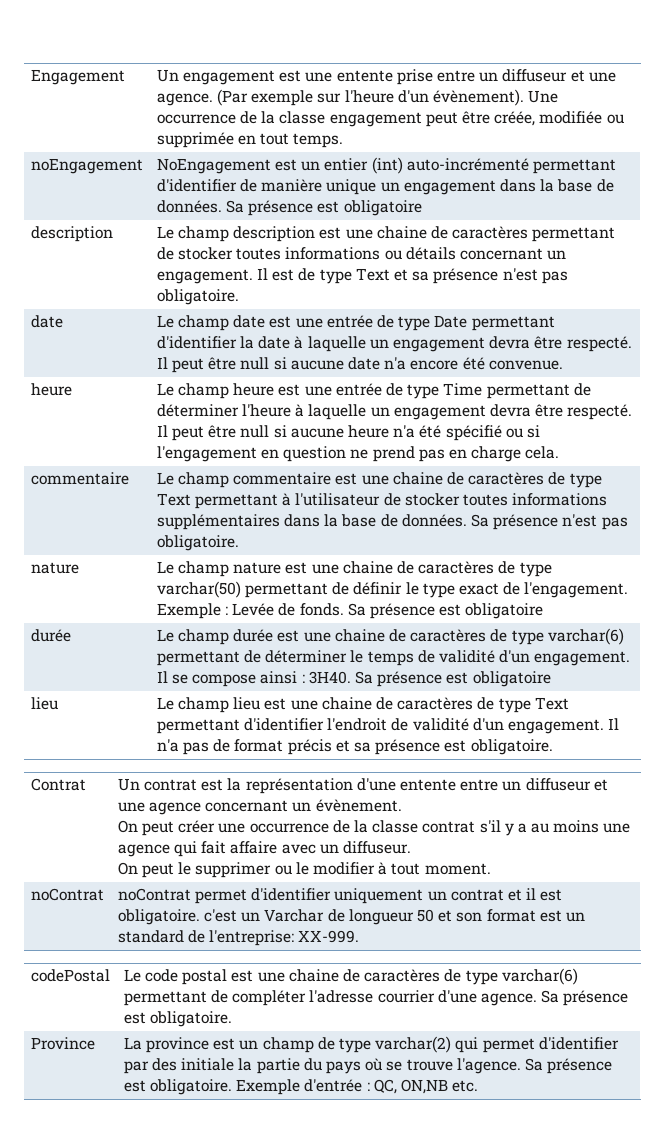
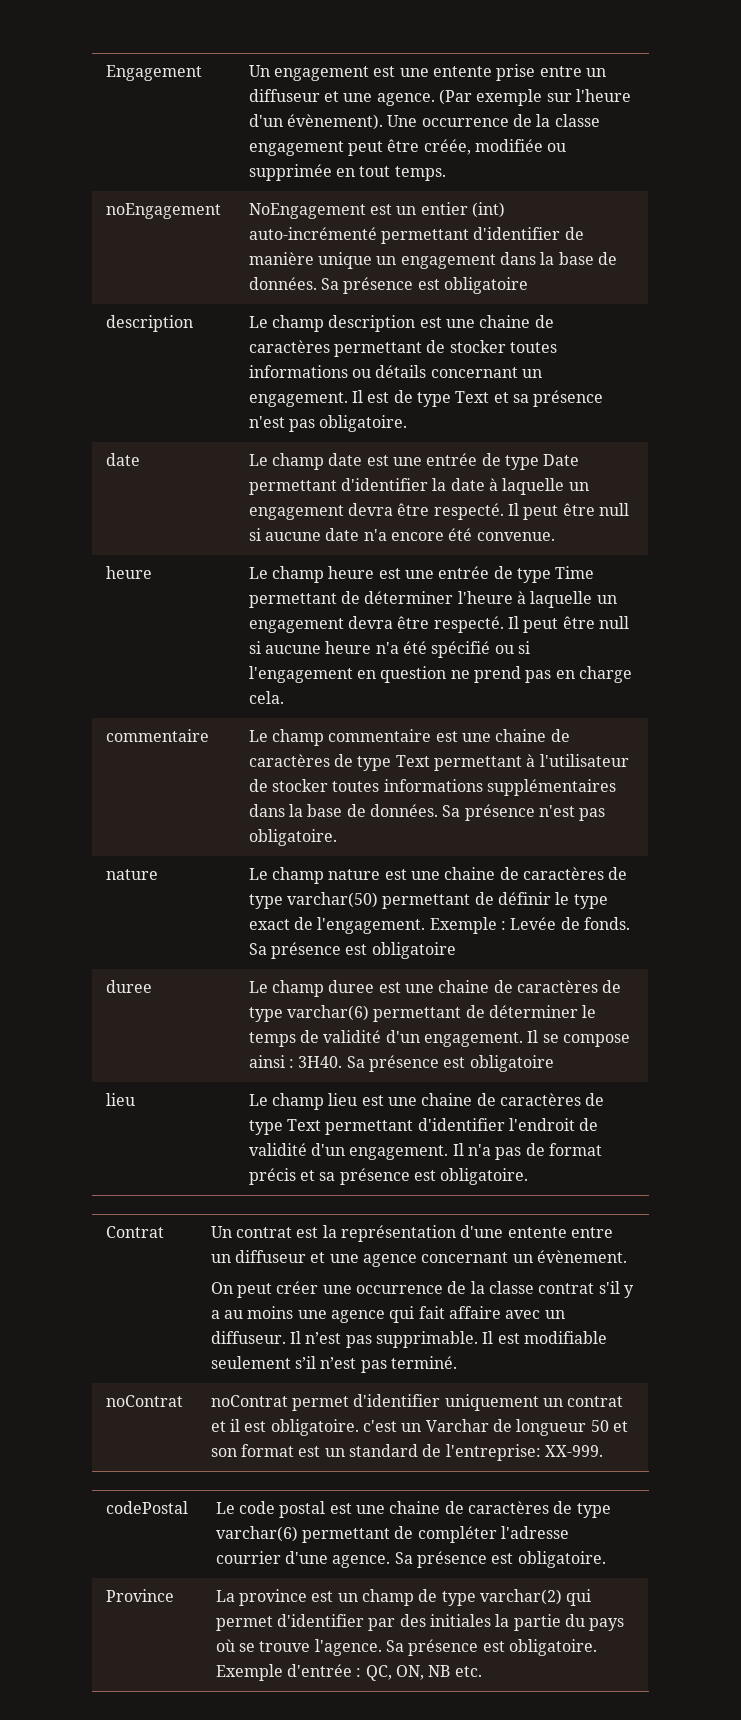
[30,629,71,642] [156,629,274,645] durée | Le champ durée -> [105,980,152,993] [248,980,375,997] duree | Le champ duree
[117,862,491,878] // On peut le supprimer ou le modifier à tout moment. -> [290,1331,608,1348] [210,1356,458,1373] Il n’est pas supprimable. Il est modifiable seulement s’il n’est pas terminé.
[181,1058,235,1071] initiale -> [430,1614,492,1627] initiales
[400,1079,448,1094] ON,NB -> [396,1665,451,1680] ON, NB

